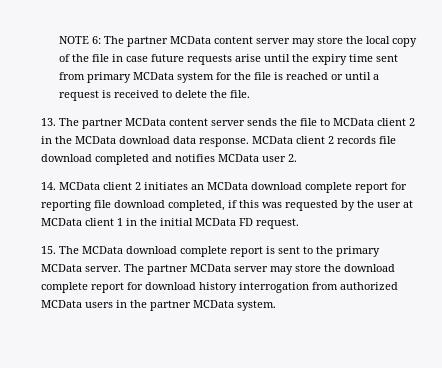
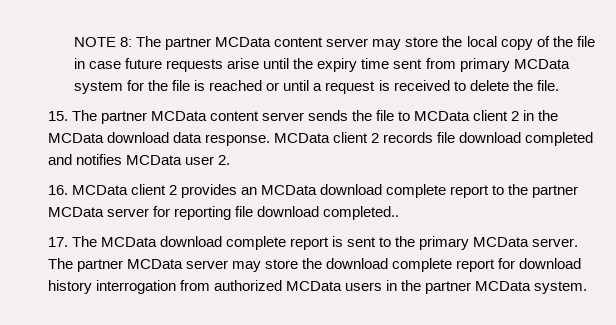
[92,36,102,44] 6: -> [120,37,133,47] 8:
[40,118,56,126] 13. -> [47,111,68,121] 15.
[40,182,188,190] 14. MCData client 2 initiates -> [47,184,237,198] 16. MCData client 2 provides
[390,182,407,190] [40,200,413,211] [40,218,299,229] [40,246,56,254] for reporting file download completed, if this was requested by the user at MCData client 1 in the initial MCData FD request. // 15. -> [492,184,579,198] [47,206,399,220] [47,237,68,247] to the partner MCData server for reporting file download completed.. // 17.

